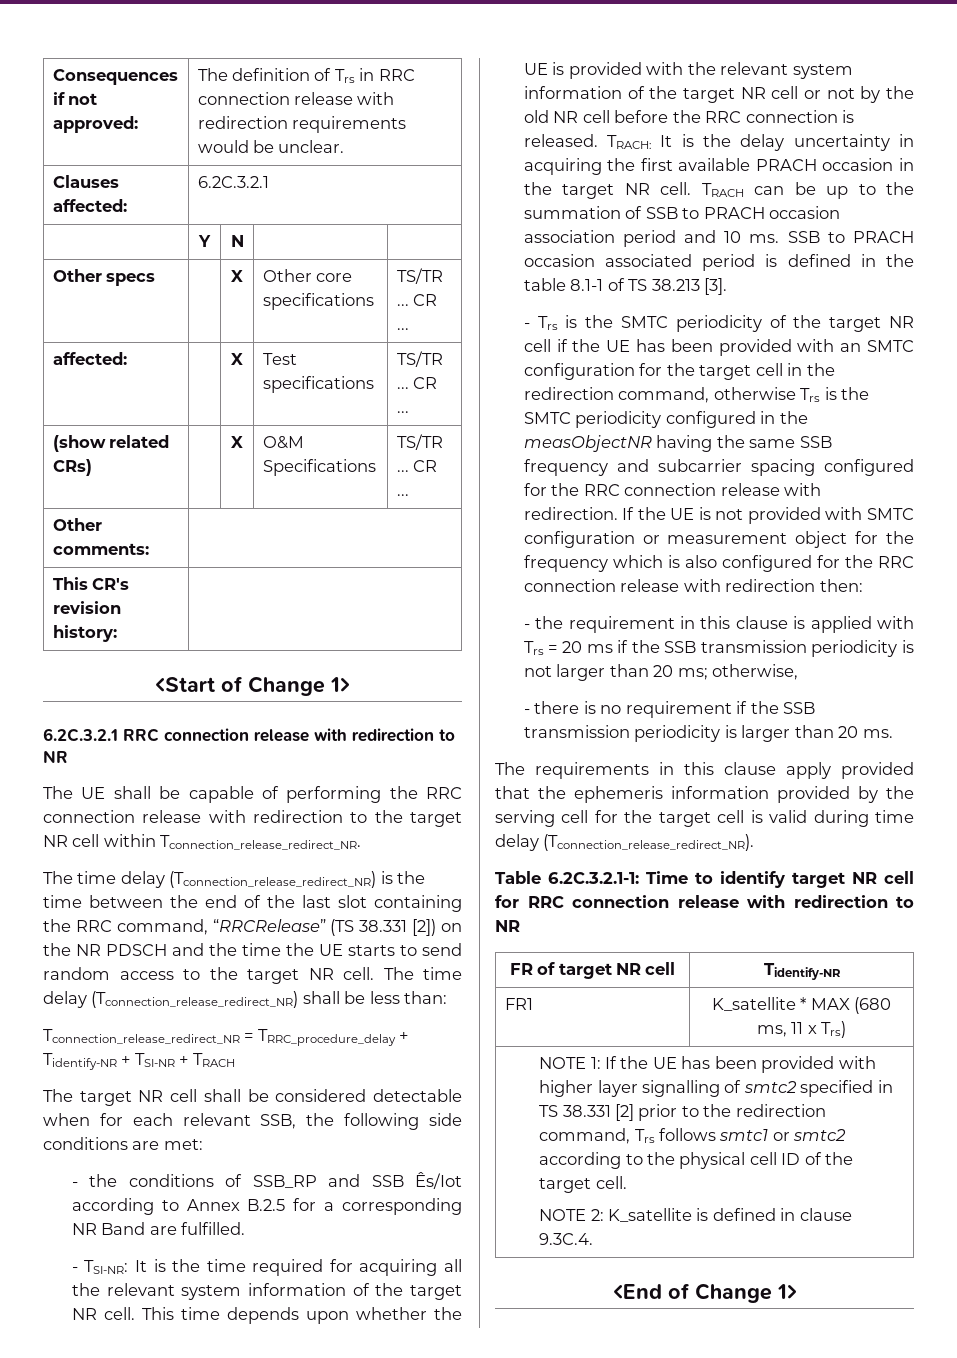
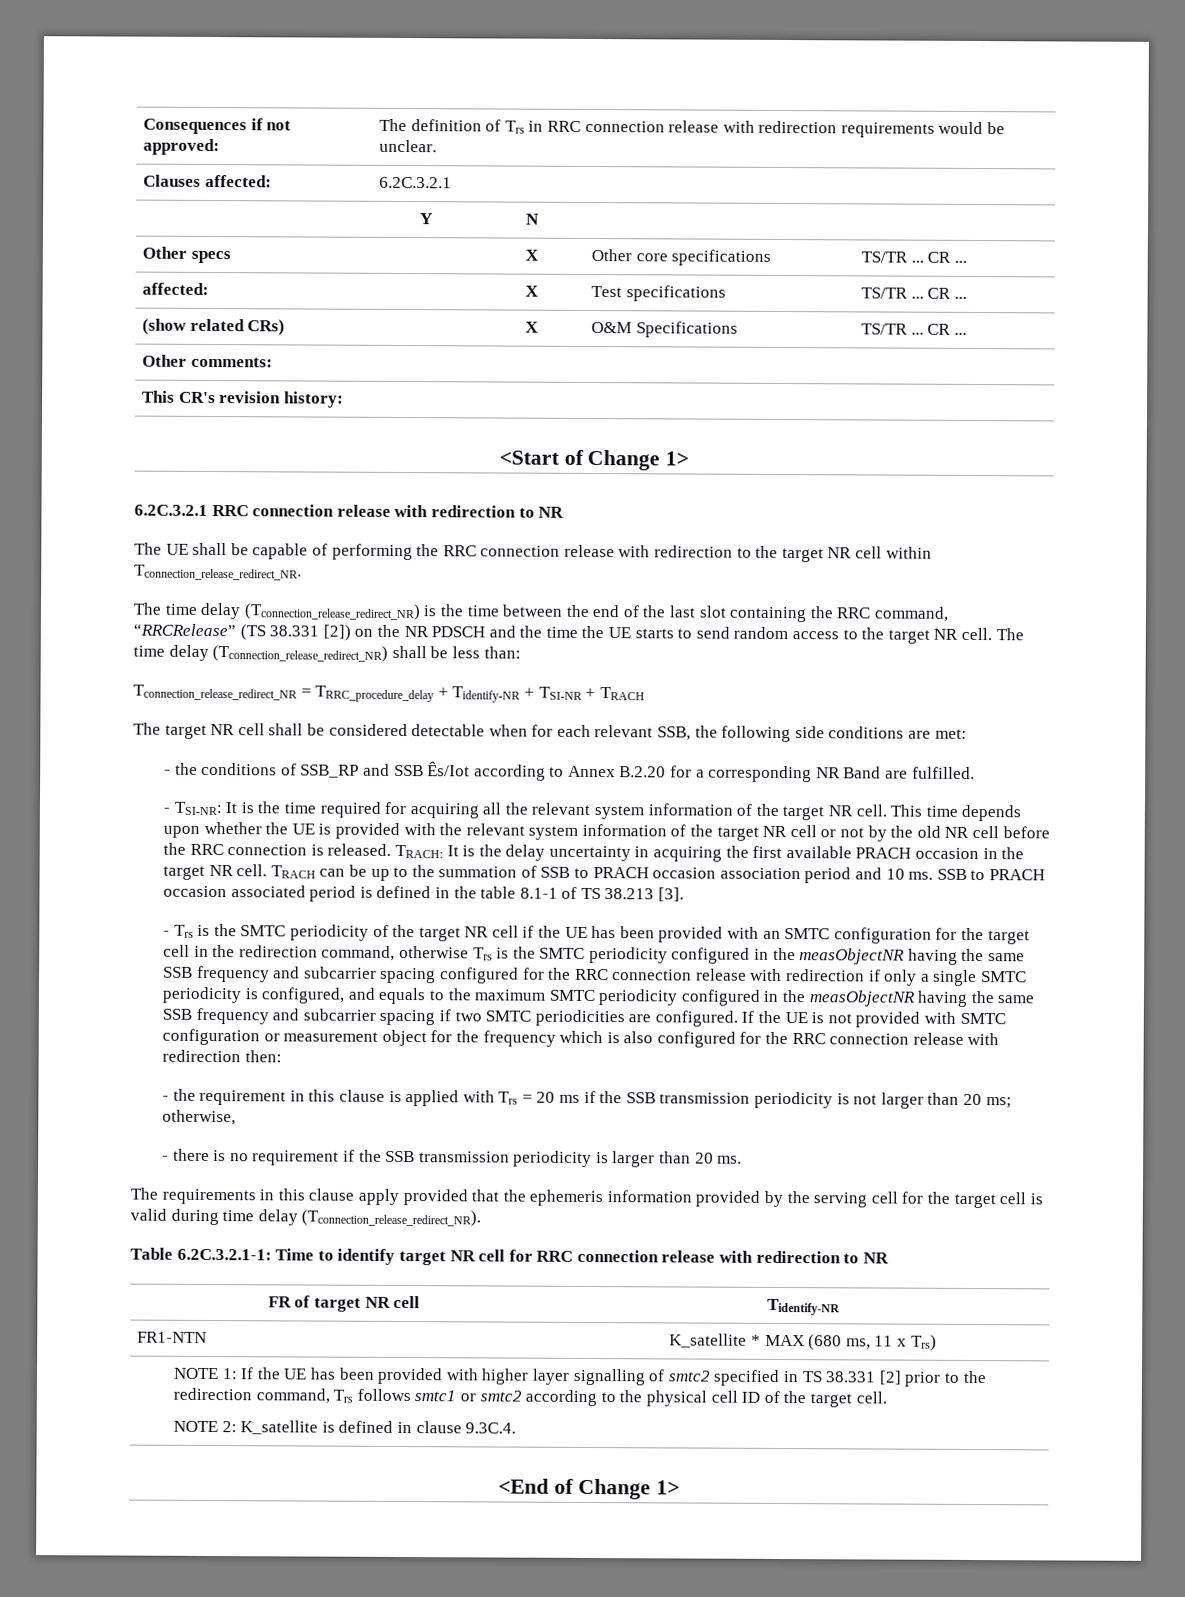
[247,1199,286,1211] B.2.5 -> [619,766,667,778] B.2.20
[523,507,618,520] redirection. -> [786,969,1027,987] [161,986,1035,1007] [161,1007,738,1027] redirection if only a single SMTC periodicity is configured, and equals to the maximum SMTC periodicity configured in the measObjectNR having the same SSB frequency and subcarrier spacing if two SMTC periodicities are configured.
[504,998,533,1010] FR1 -> [136,1331,207,1343] FR1-NTN

